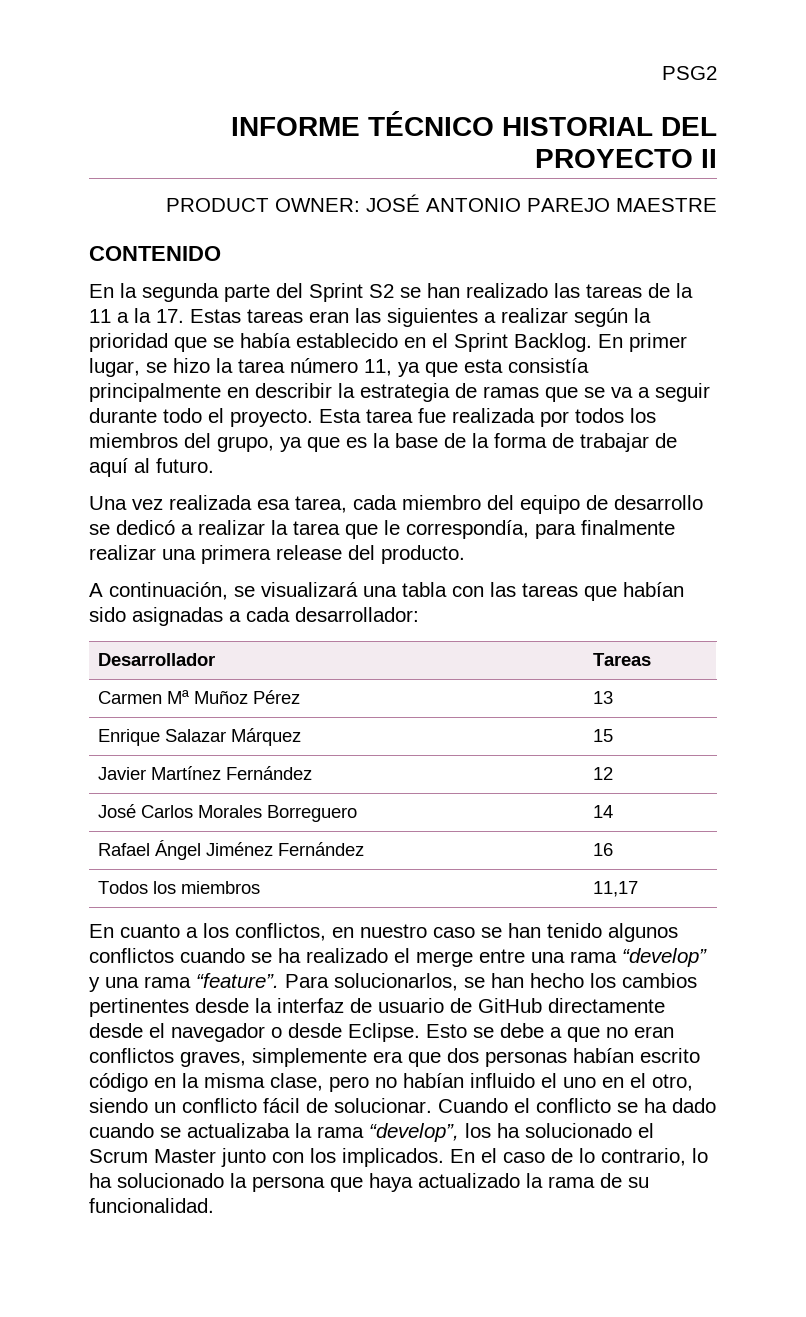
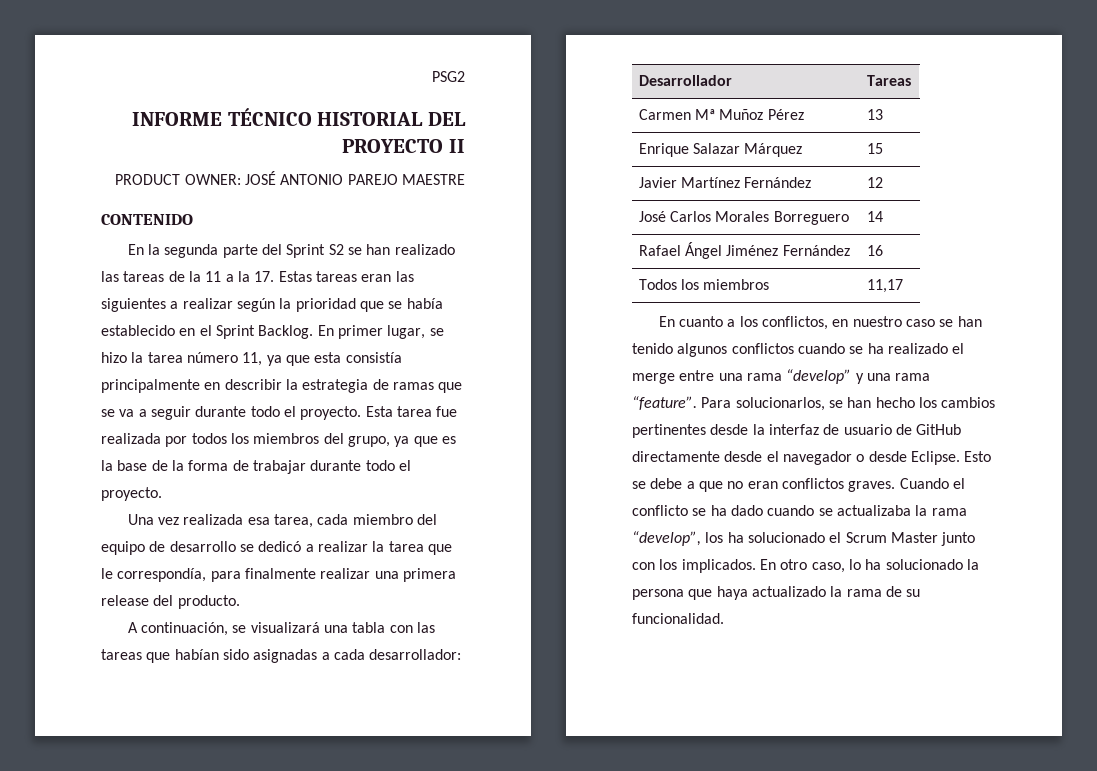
[655,433,677,448] [89,458,214,477] de aquí al futuro. -> [310,460,411,471] [101,487,162,501] durante todo el proyecto.
[180,1048,700,1067] [89,1073,693,1092] [89,1098,432,1113] graves, simplemente era que dos personas habían escrito código en la misma clase, pero no habían influido el uno en el otro, siendo un conflicto fácil de solucionar. -> [848,481,896,492] graves.
[481,1148,686,1166] el caso de lo contrario, -> [780,559,845,573] otro caso,

